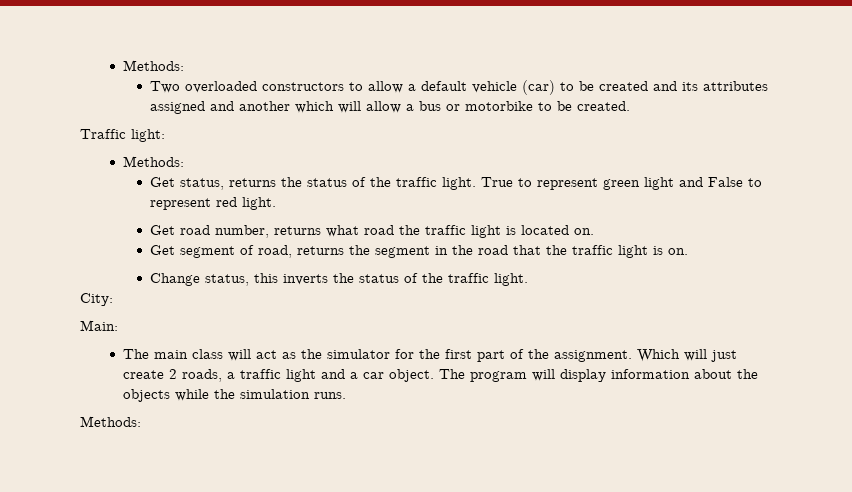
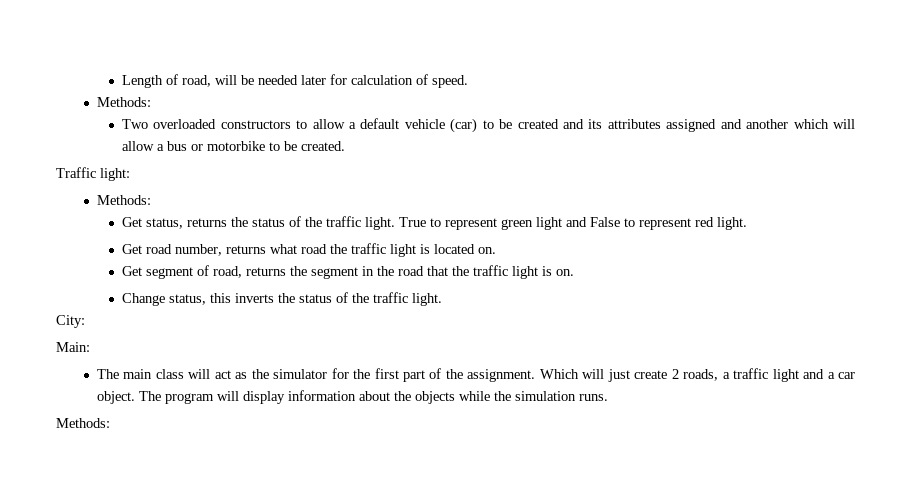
(123, 65) none -> [121,74,468,88] Length of road, will be needed later for calculation of speed. //

